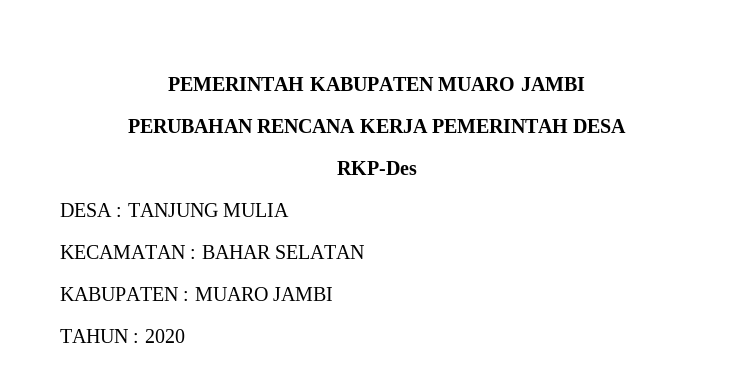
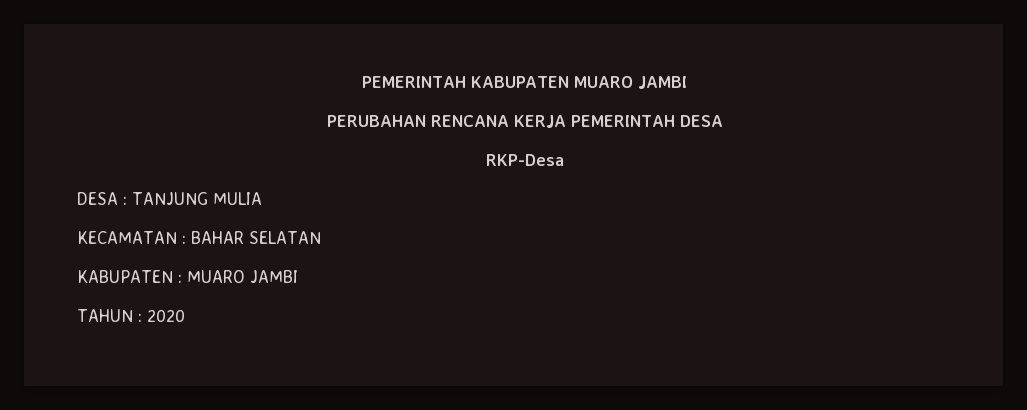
[336,161,417,175] RKP-Des -> [485,154,564,166] RKP-Desa

